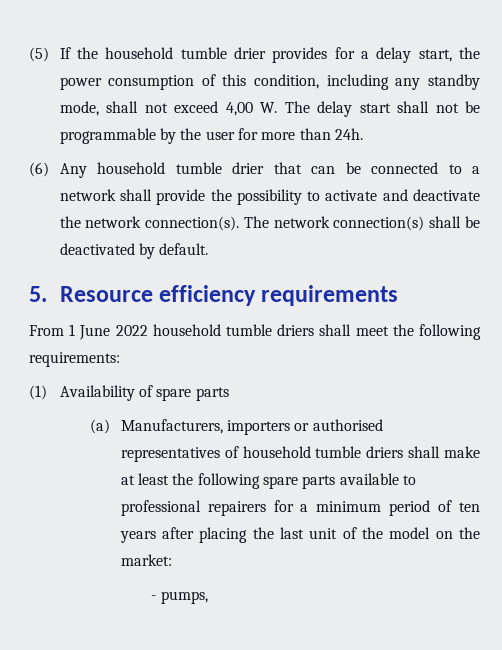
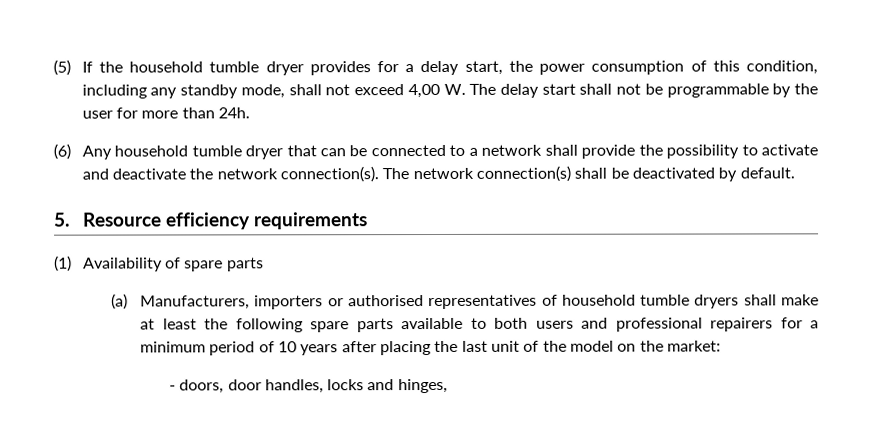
[233,47,266,59] drier -> [265,61,304,76] dryer
[232,162,265,174] drier -> [245,145,284,160] dryer
[29,324,481,340] [29,352,120,367] // From 1 June 2022 household tumble driers shall meet the following requirements: -> (368, 221) none
[366,446,404,458] driers -> [694,294,740,309] dryers
(417, 480) none -> [494,317,609,329] both users and
[459,502,481,512] ten -> [278,341,298,353] 10
[160,591,208,604] pumps, -> [179,378,448,394] doors, door handles, locks and hinges,

